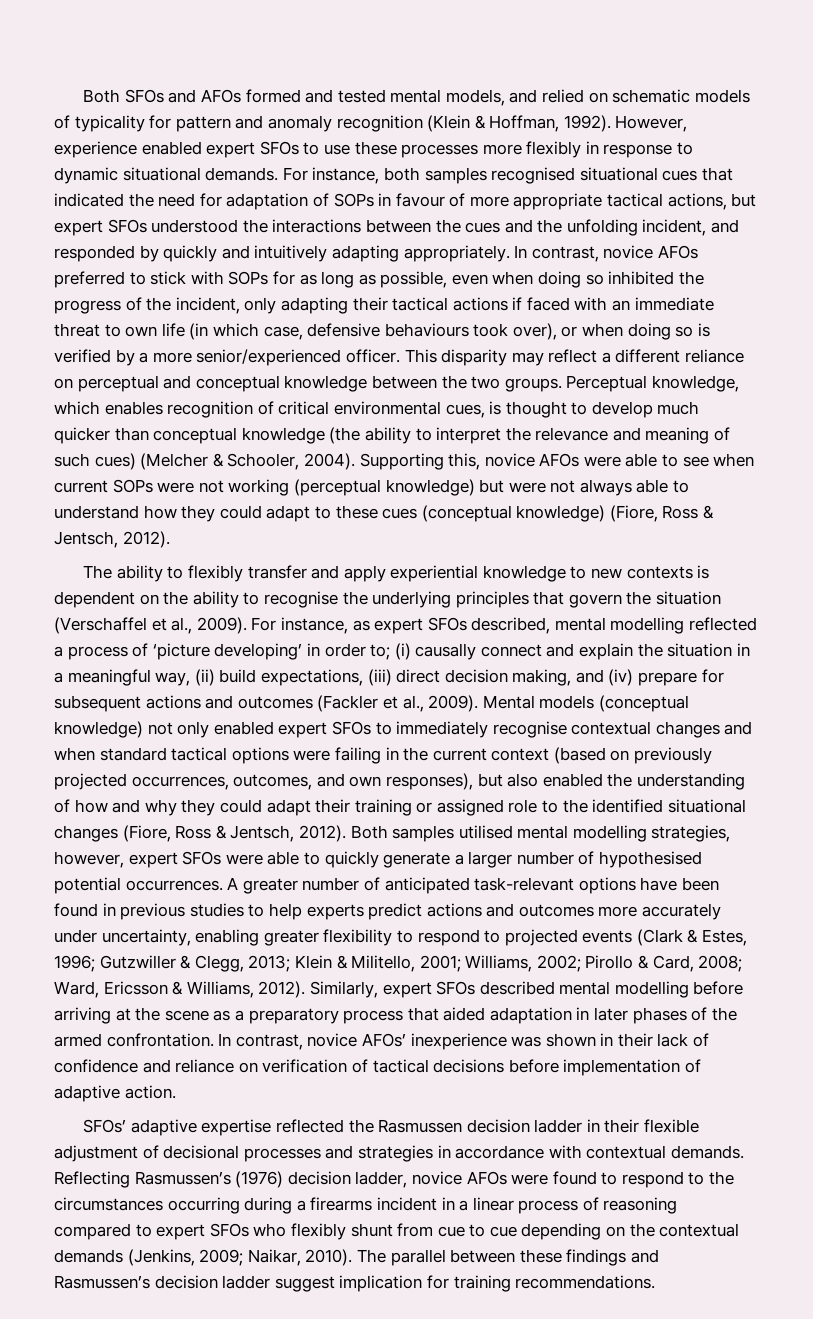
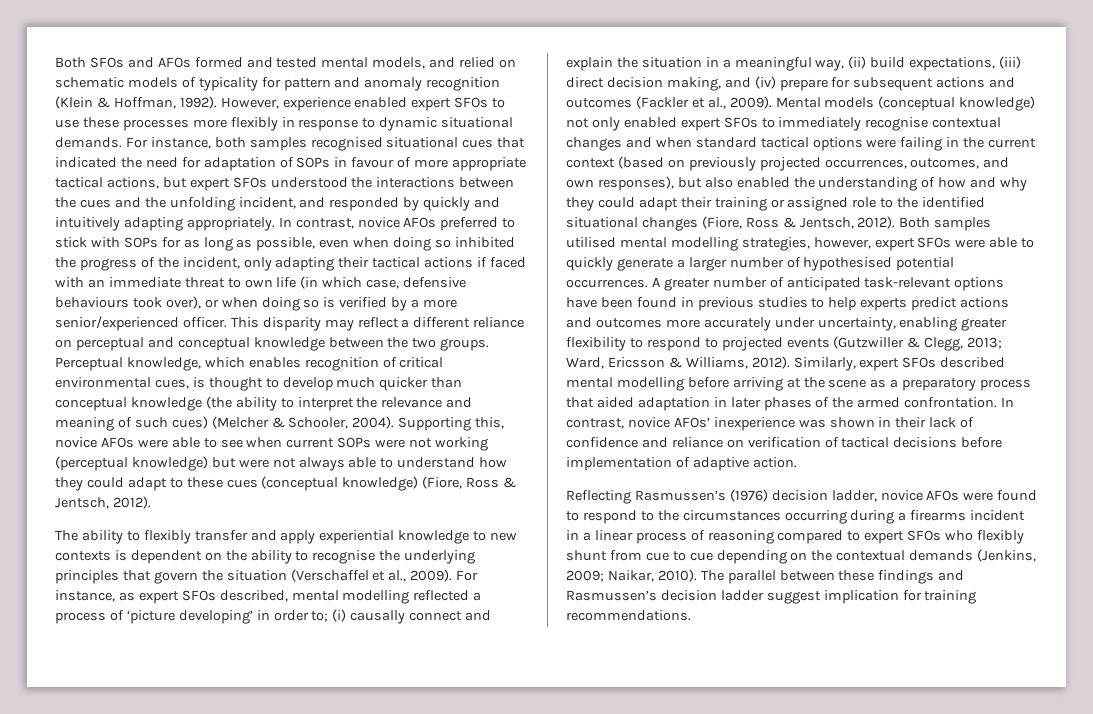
[636,929,748,946] [54,955,743,972] (Clark & Estes, 1996; Gutzwiller & Clegg, 2013; Klein & Militello, 2001; Williams, 2002; Pirollo & Card, 2008; -> [833,336,1003,351] (Gutzwiller & Clegg, 2013;
[83,1119,700,1136] [54,1145,744,1162] SFOs’ adaptive expertise reflected the Rasmussen decision ladder in their flexible adjustment of decisional processes and strategies in accordance with contextual demands. -> (797, 462) none

